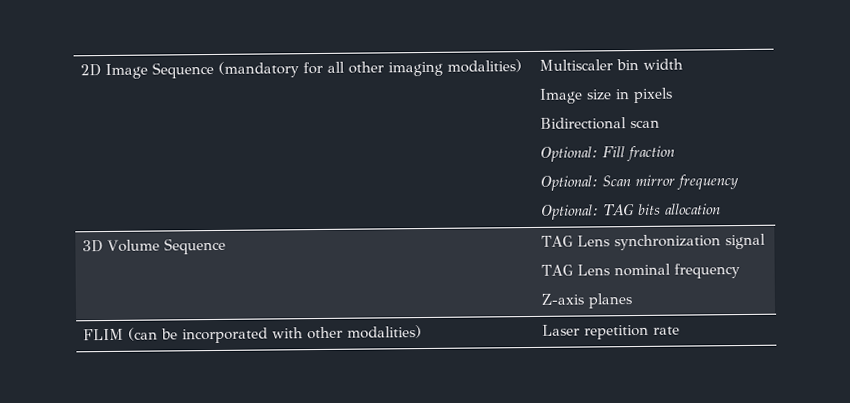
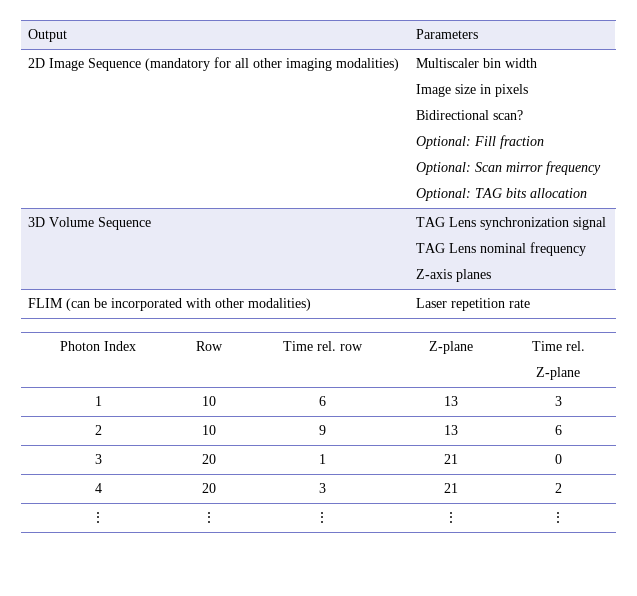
(80, 70) none -> [27,29,67,42] [415,29,478,39] Output | Parameters //
[630,119,661,129] scan -> [492,110,523,120] scan?
(681, 330) none -> [60,341,136,351] [195,341,223,351] [282,341,363,351] [429,341,473,354] [531,341,585,351] [536,367,580,380] [94,396,102,406] [201,396,216,406] [318,396,326,406] [444,396,458,406] [554,396,562,406] [94,425,102,435] [201,425,216,435] [318,425,326,435] [444,425,458,435] [554,425,562,435] [94,454,102,464] [201,454,216,464] [318,454,326,464] [444,454,458,464] [554,454,562,464] [94,483,102,493] [201,483,216,493] [318,483,326,493] [444,483,458,493] [554,483,562,493] [91,512,105,523] [201,512,216,523] [315,512,329,523] [444,512,458,523] [551,512,565,523] // Photon Index | Row | Time rel. row | Z-plane | Time rel. // Z-plane // 1 | 10 | 6 | 13 | 3 // 2 | 10 | 9 | 13 | 6 // 3 | 20 | 1 | 21 | 0 // 4 | 20 | 3 | 21 | 2 // ⋮ | ⋮ | ⋮ | ⋮ | ⋮

